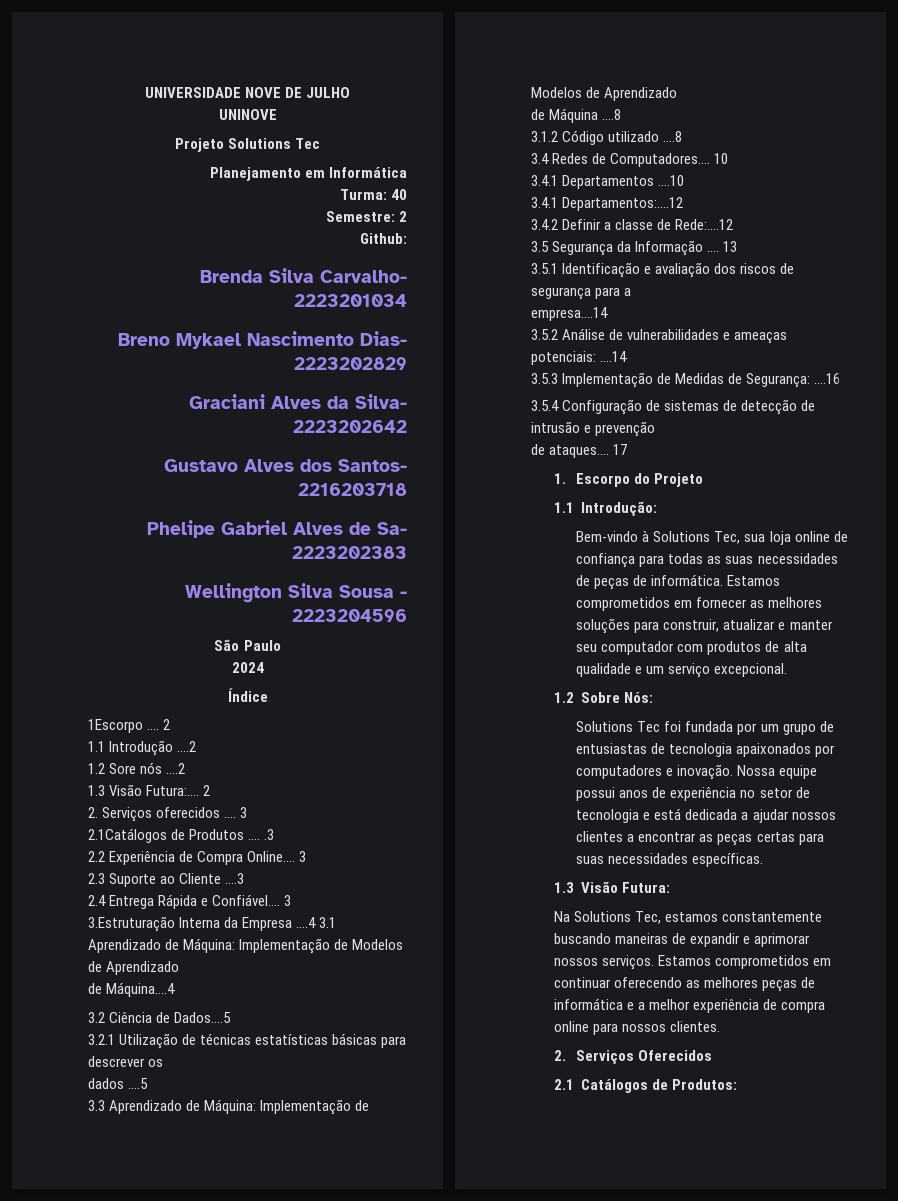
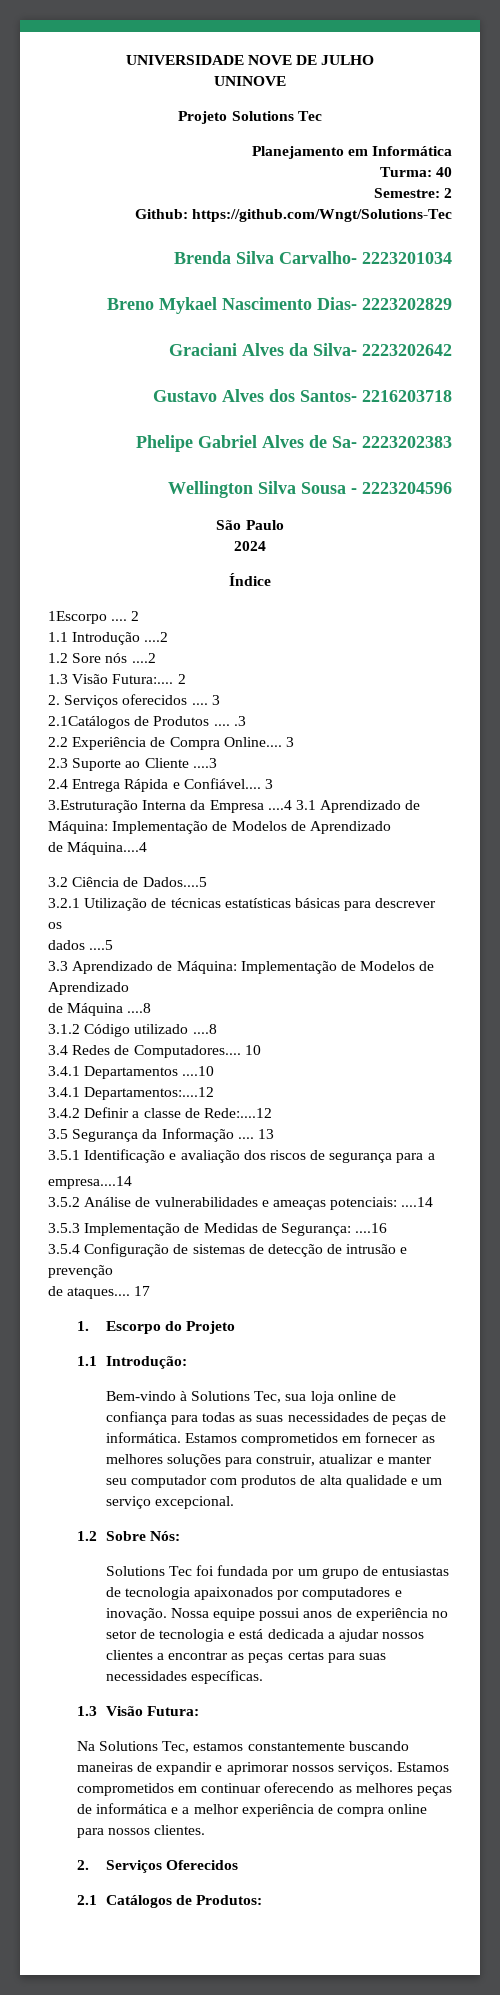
(407, 238) none -> [192,209,452,222] https://github.com/Wngt/Solutions-Tec

